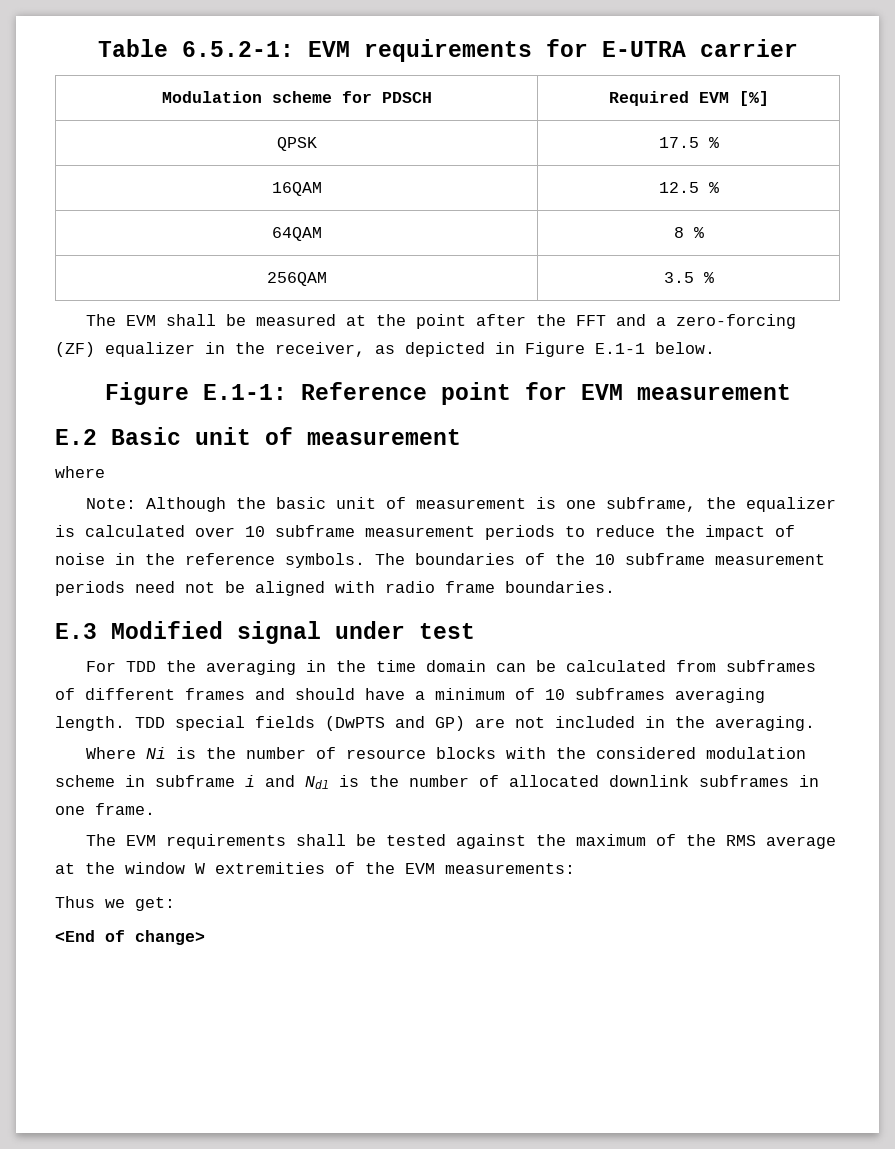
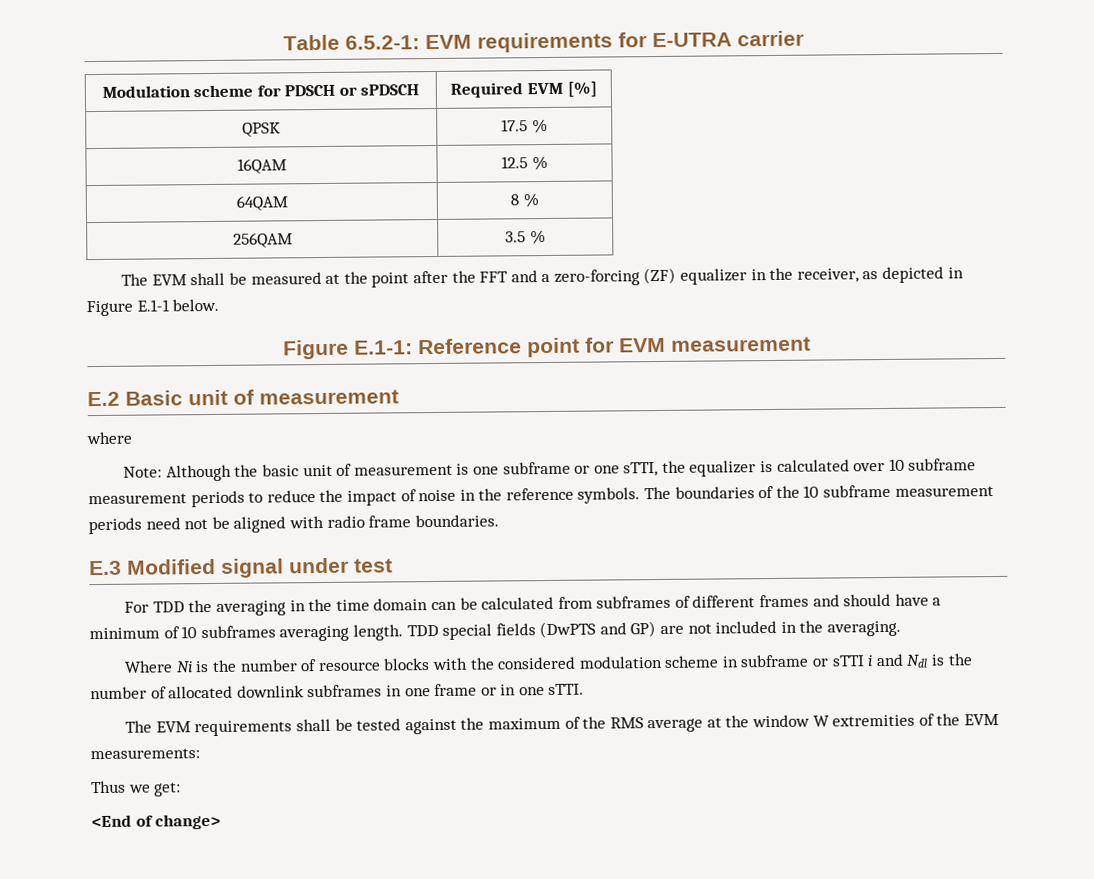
(432, 97) none -> [338,84,420,96] or sPDSCH
[605,497,696,512] subframe, -> [502,461,659,477] subframe or one sTTI,
(235, 781) none -> [812,655,865,667] or sTTI
[95,803,155,815] frame. -> [434,683,585,697] frame or in one sTTI.

